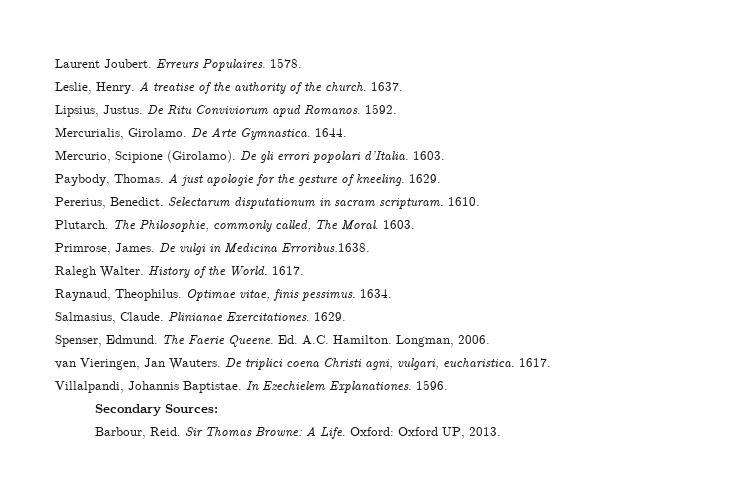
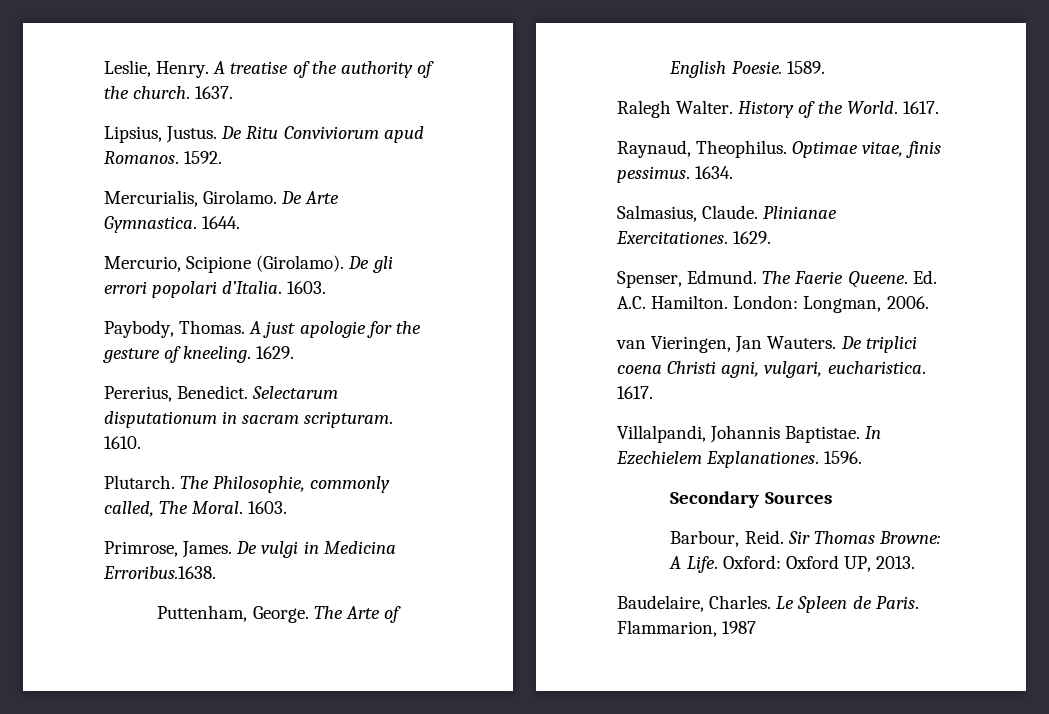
[55,58,302,71] Laurent Joubert. Erreurs Populaires. 1578. // -> (104, 68) none
(370, 248) none -> [157,605,401,623] [669,61,825,78] // Puttenham, George. The Arte of English Poesie. 1589.
(392, 339) none -> [733,295,799,309] London:
[164,404,218,413] Sources: -> [764,492,832,504] Sources
(501, 431) none -> [617,595,919,613] [617,620,757,637] // Baudelaire, Charles. Le Spleen de Paris. Flammarion, 1987

